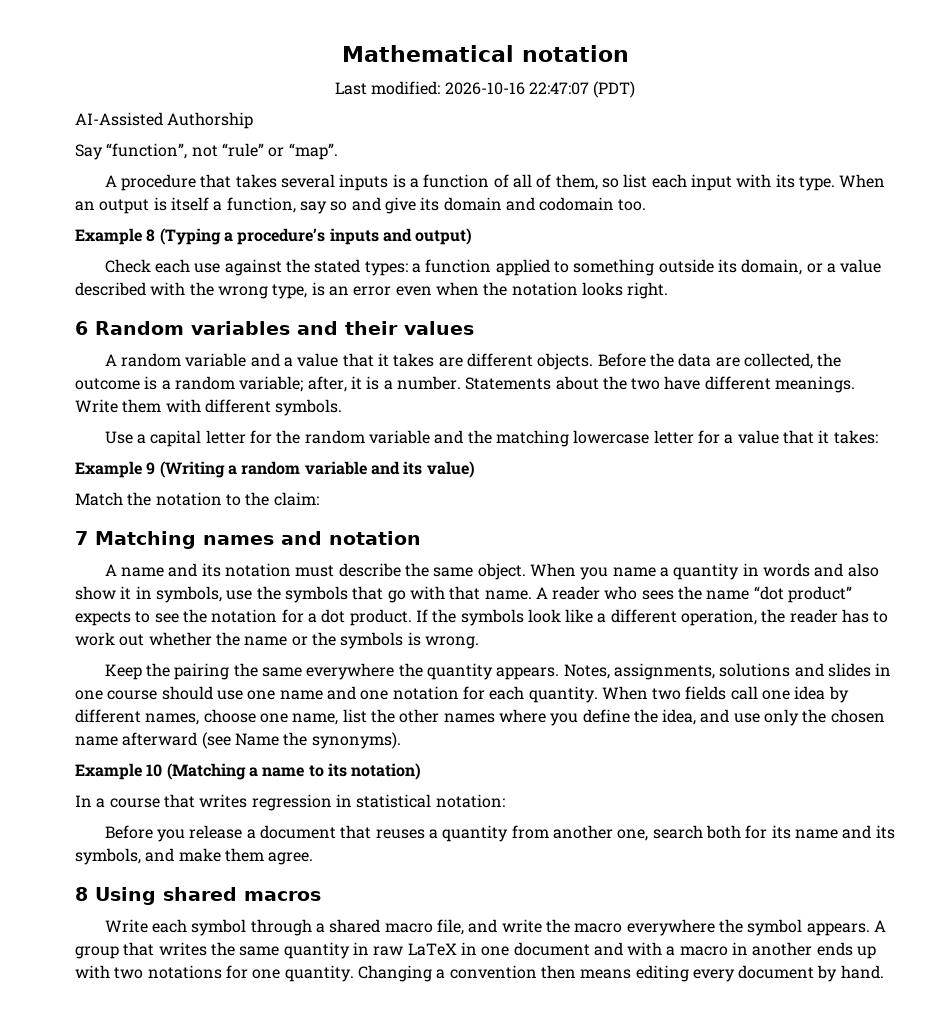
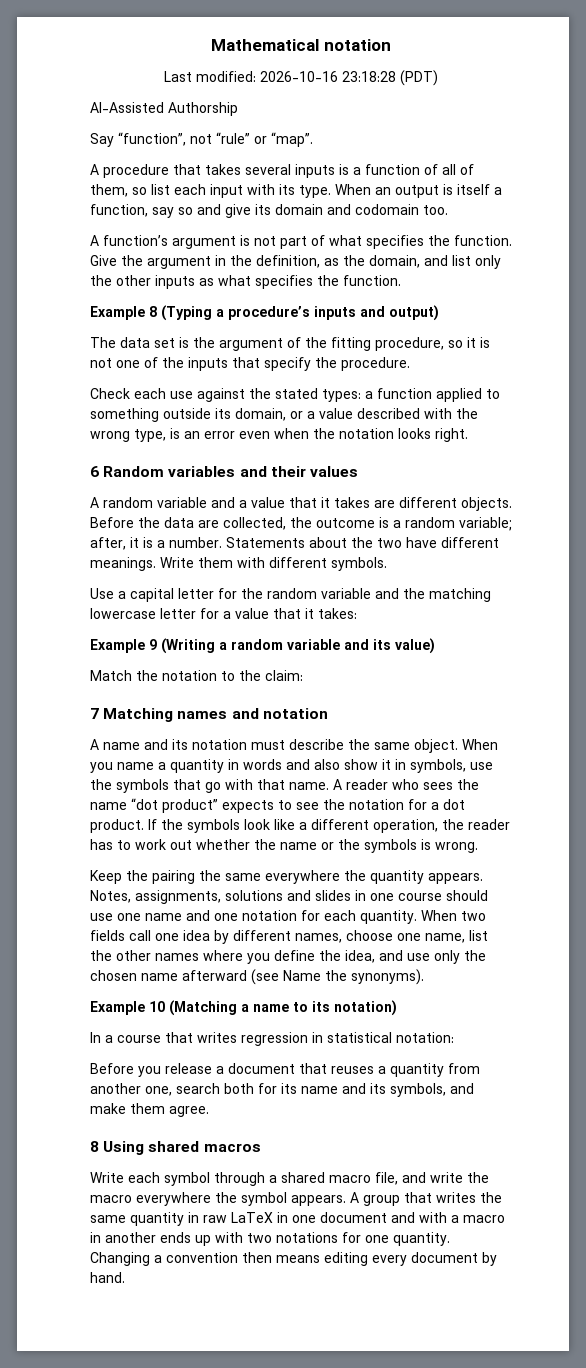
[528,82,589,95] 22:47:07 -> [342,71,396,82] 23:18:28
(647, 205) none -> [90,235,512,249] [90,255,501,269] [90,275,401,289] // A function’s argument is not part of what specifies the function. Give the argument in the definition, as the domain, and list only the other inputs as what specifies the function.
(473, 236) none -> [90,337,490,351] [90,357,410,371] // The data set is the argument of the fitting procedure, so it is not one of the inputs that specify the procedure.

